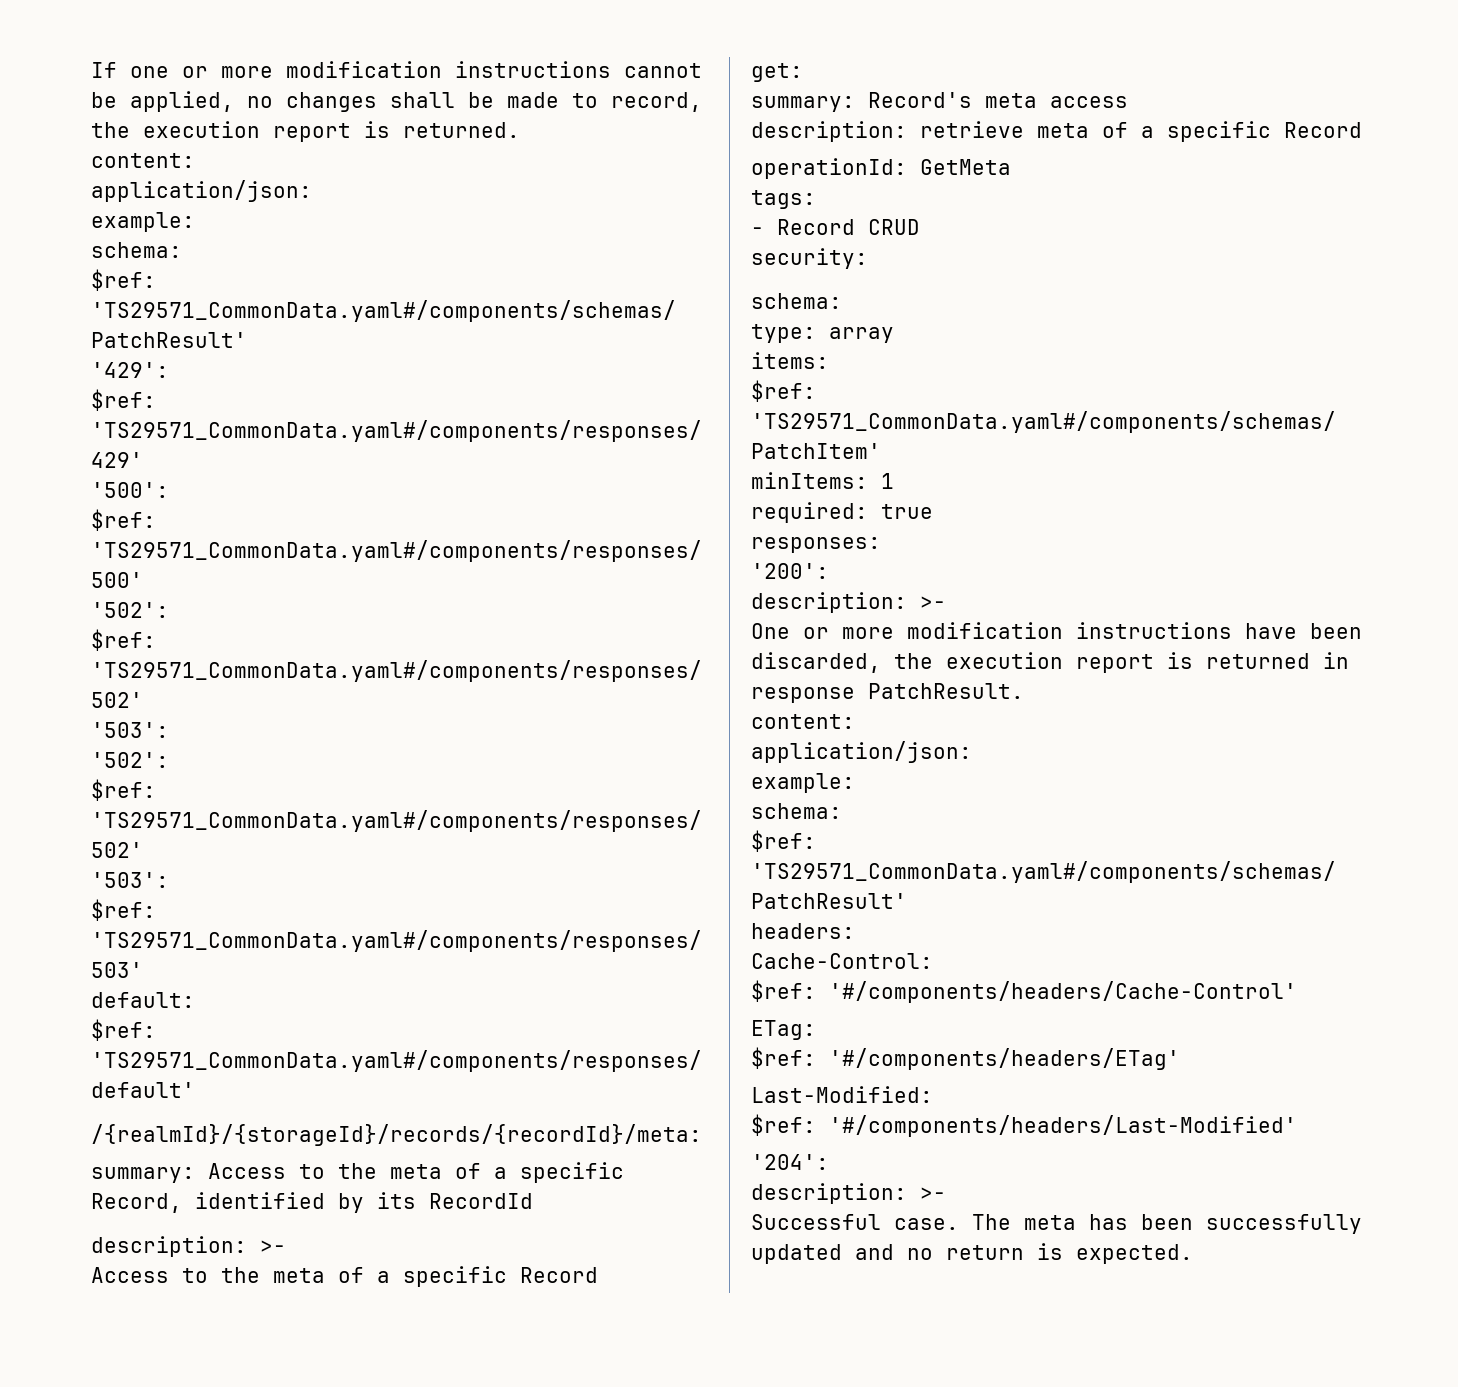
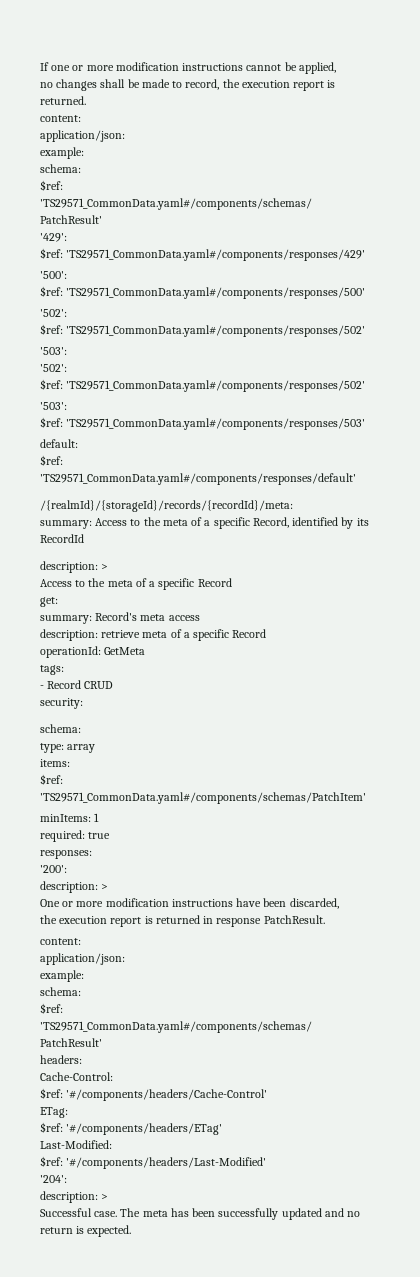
(234, 101) none -> (336, 68) //
[260,1240,286,1253] >- -> [101,564,109,570] >
[920,596,946,609] >- -> [101,884,109,890] >
(881, 662) none -> (339, 903) //
[920,1187,946,1200] >- -> [101,1194,109,1200] >

